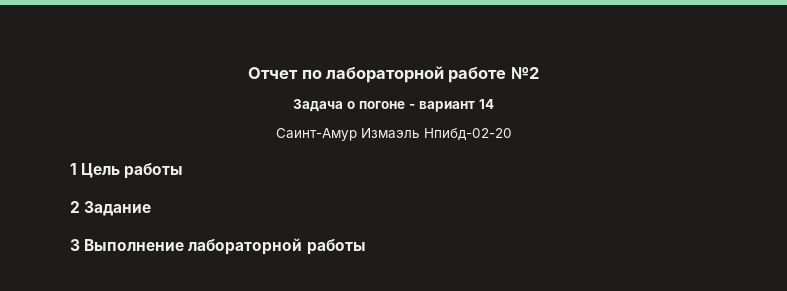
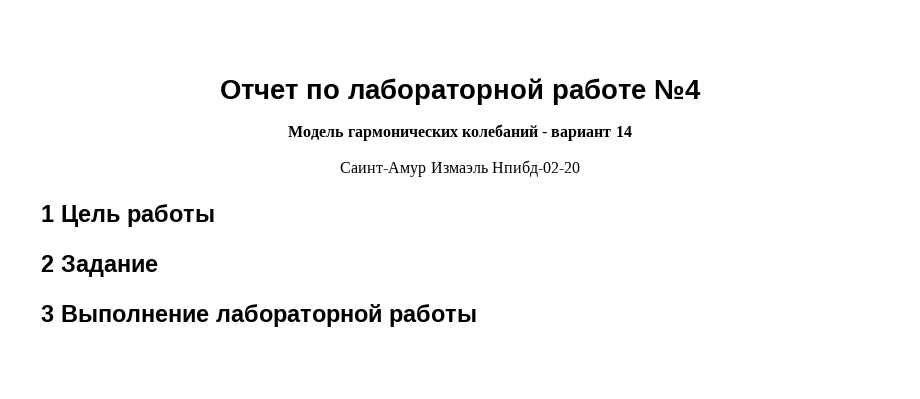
[510,67,539,79] [293,99,405,112] №2 // Задача о погоне -> [654,80,701,99] [288,124,538,141] №4 // Модель гармонических колебаний

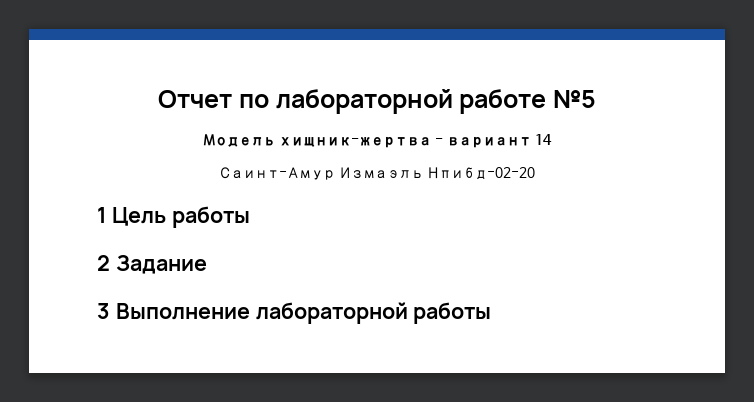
[654,80,701,99] №4 -> [553,90,596,108] №5
[347,124,538,141] гармонических колебаний -> [279,136,432,148] хищник-жертва

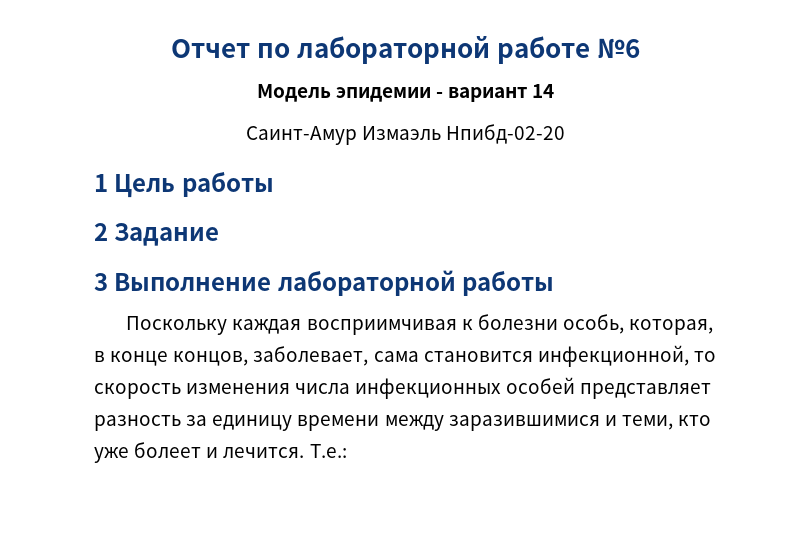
[553,90,596,108] №5 -> [597,38,641,58] №6
[279,136,432,148] хищник-жертва -> [335,87,431,102] эпидемии
(492, 313) none -> [126,314,714,335] [94,345,716,367] [94,377,711,399] [94,415,712,431] [94,442,347,463] // Поскольку каждая восприимчивая к болезни особь, которая, в конце концов, заболевает, сама становится инфекционной, то скорость изменения числа инфекционных особей представляет разность за единицу времени между заразившимися и теми, кто уже болеет и лечится. Т.е.:

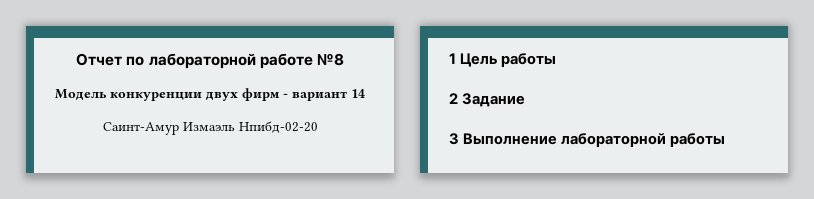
[597,38,641,58] №6 -> [316,53,344,66] №8
[335,87,431,102] эпидемии -> [110,88,280,101] конкуренции двух фирм
[126,314,714,335] [94,345,716,367] [94,377,711,399] [94,415,712,431] [94,442,347,463] // Поскольку каждая восприимчивая к болезни особь, которая, в конце концов, заболевает, сама становится инфекционной, то скорость изменения числа инфекционных особей представляет разность за единицу времени между заразившимися и теми, кто уже болеет и лечится. Т.е.: -> (726, 140) none

